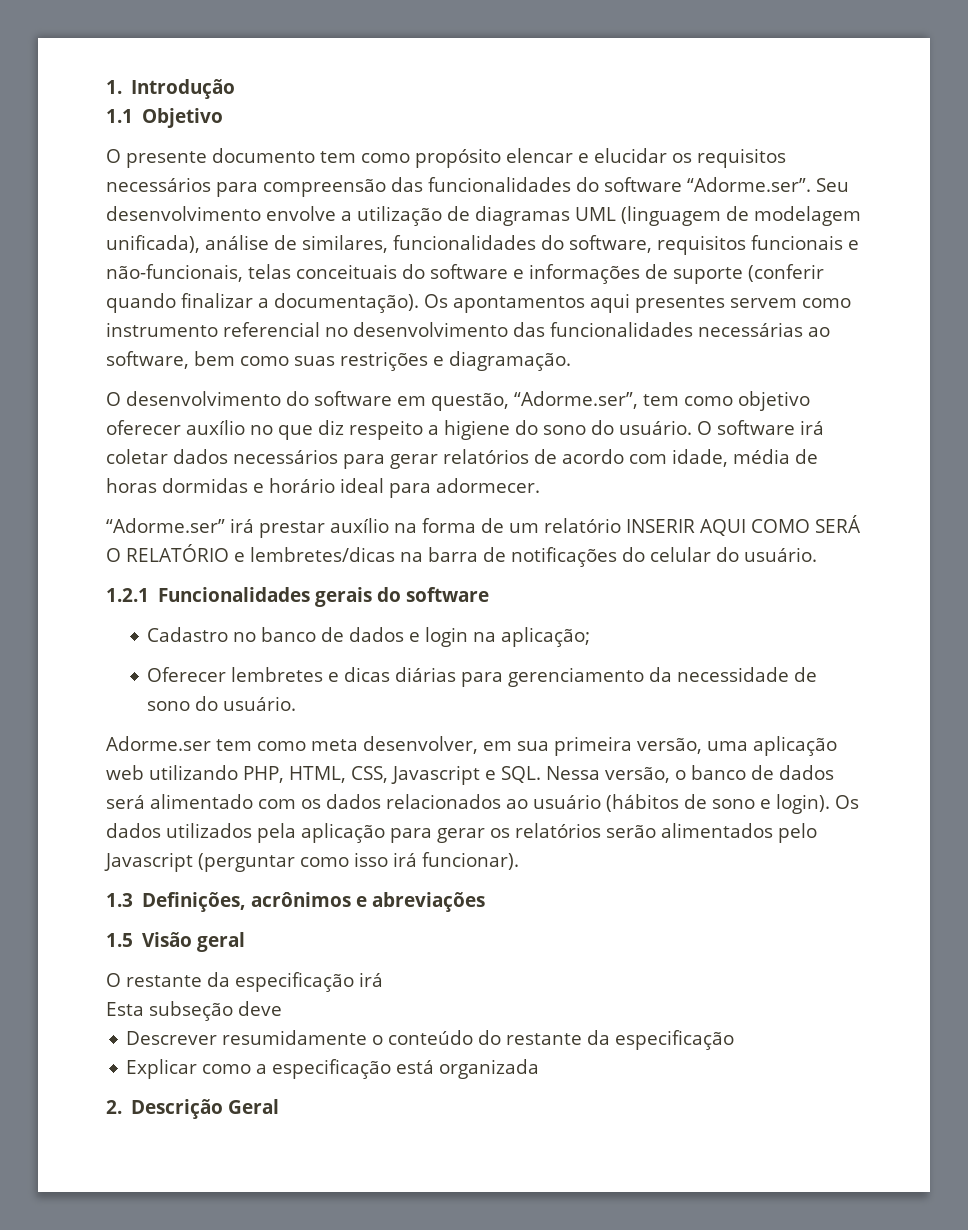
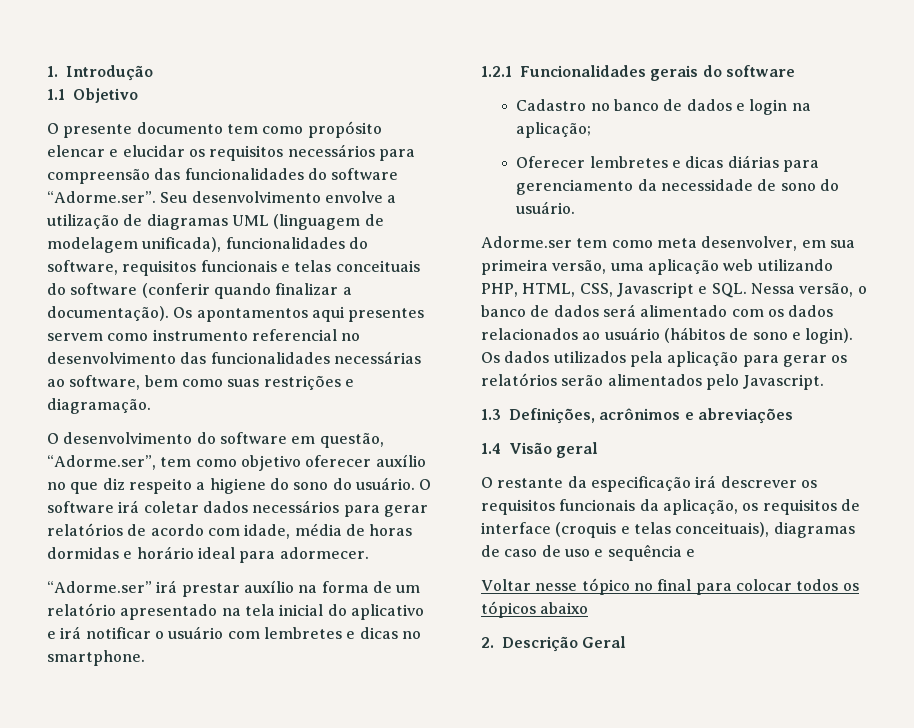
[205,235,388,253] análise de similares, -> (222, 244) none
[106,264,243,282] não-funcionais, -> (290, 268) none
[513,264,743,284] e informações de suporte -> (138, 289) none
[626,515,862,536] [106,544,817,567] INSERIR AQUI COMO SERÁ O RELATÓRIO e lembretes/dicas na barra de notificações do celular do usuário. -> [120,604,424,620] [47,626,421,639] [47,650,145,666] apresentado na tela inicial do aplicativo e irá notificar o usuário com lembretes e dicas no smartphone.
[104,852,519,872] Javascript (perguntar como isso irá funcionar). -> [743,374,825,390] Javascript.
[106,933,133,947] 1.5 -> [481,443,501,454] 1.4
[106,1001,282,1021] [126,1030,735,1050] [126,1059,540,1079] // Esta subseção deve // Descrever resumidamente o conteúdo do restante da especificação // Explicar como a especificação está organizada -> [720,476,817,488] [481,499,860,515] [481,522,855,538] [481,544,695,561] [481,578,859,595] [481,601,589,618] descrever os requisitos funcionais da aplicação, os requisitos de interface (croquis e telas conceituais), diagramas de caso de uso e sequência e // Voltar nesse tópico no final para colocar todos os tópicos abaixo

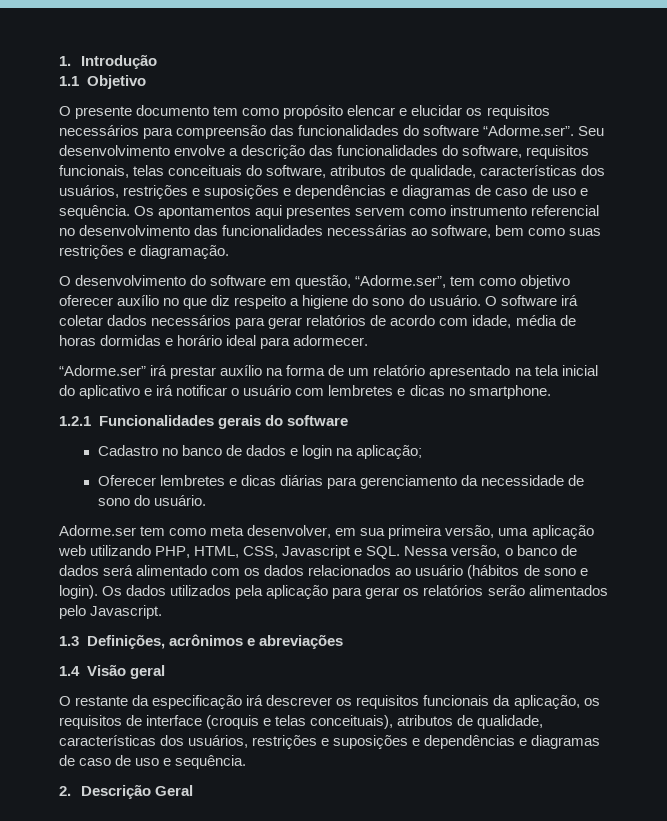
[47,214,384,230] [47,237,222,253] utilização de diagramas UML (linguagem de modelagem unificada), -> [241,145,334,159] descrição das
[200,260,290,272] funcionais e -> [59,165,129,178] funcionais,
[70,283,352,299] [47,306,169,321] software (conferir quando finalizar a documentação). -> [266,165,606,179] [59,185,588,199] [59,205,130,219] software, atributos de qualidade, características dos usuários, restrições e suposições e dependências e diagramas de caso de uso e sequência.
[773,522,855,538] [481,544,695,561] [481,578,859,595] [481,601,589,618] diagramas de caso de uso e sequência e // Voltar nesse tópico no final para colocar todos os tópicos abaixo -> [397,715,544,729] [59,735,601,749] [59,755,247,769] atributos de qualidade, características dos usuários, restrições e suposições e dependências e diagramas de caso de uso e sequência.

